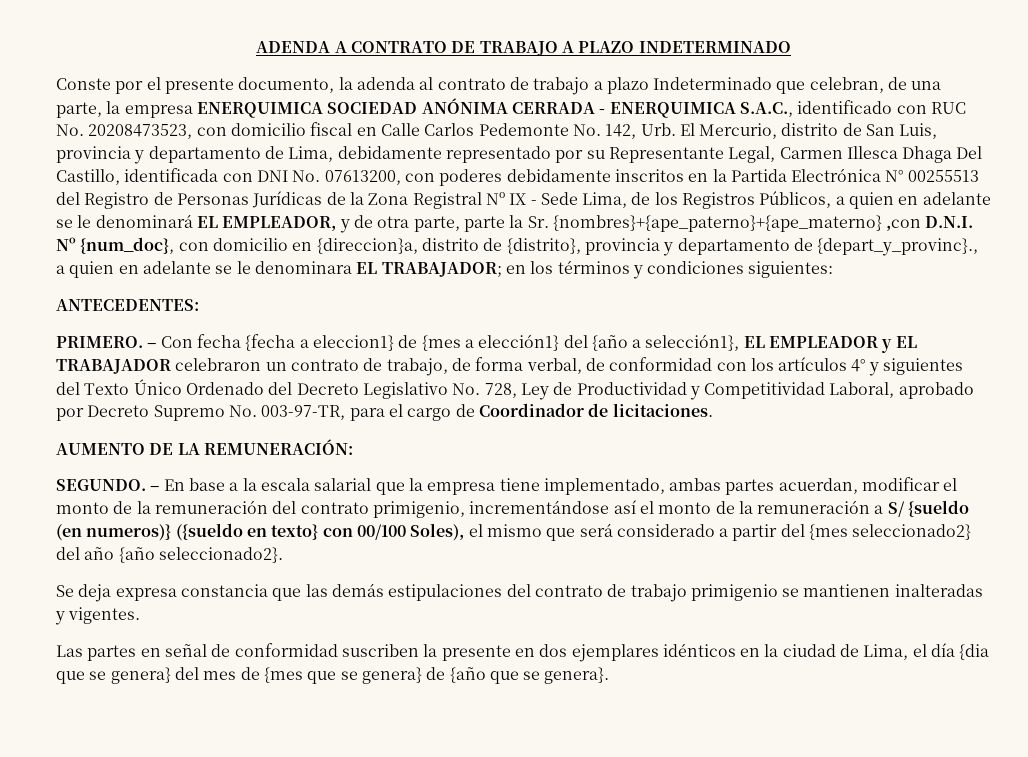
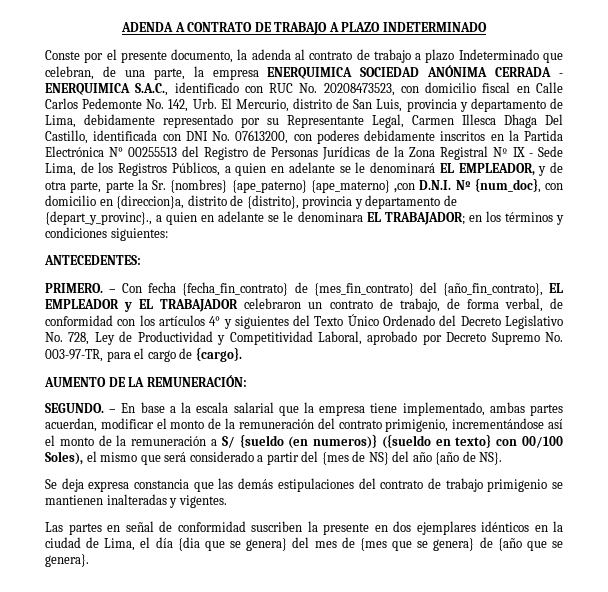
[552,215,882,232] {nombres}+{ape_paterno}+{ape_materno} -> [170,179,390,193] {nombres} {ape_paterno} {ape_materno}
[245,334,740,351] {fecha a eleccion1} de {mes a elección1} del {año a selección1}, -> [182,282,543,296] {fecha_fin_contrato} de {mes_fin_contrato} del {año_fin_contrato},
[478,403,713,417] Coordinador de licitaciones. -> [195,347,242,362] {cargo}.
[852,524,972,540] seleccionado2} -> [352,451,389,465] de NS}
[158,547,283,563] seleccionado2}. -> [462,451,503,465] de NS}.

